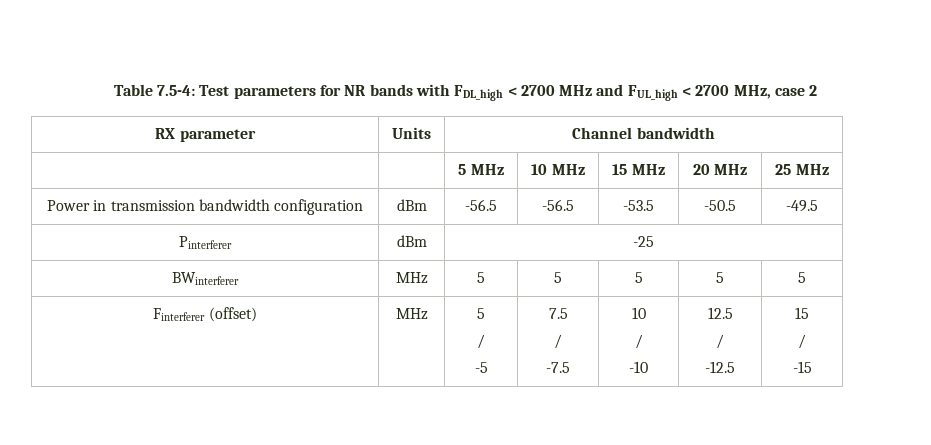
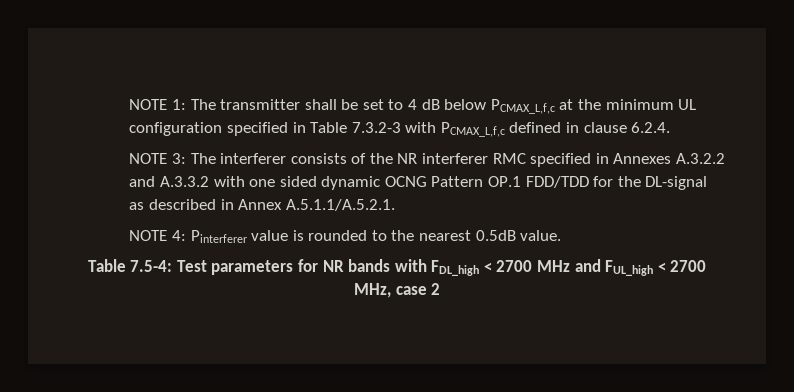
(113, 90) none -> [129,99,697,114] [129,122,671,137] [129,153,726,167] [129,176,708,190] [129,199,395,211] [129,230,562,243] NOTE 1: The transmitter shall be set to 4 dB below PCMAX_L,f,c at the minimum UL configuration specified in Table 7.3.2-3 with PCMAX_L,f,c defined in clause 6.2.4. // NOTE 3: The interferer consists of the NR interferer RMC specified in Annexes A.3.2.2 and A.3.3.2 with one sided dynamic OCNG Pattern OP.1 FDD/TDD for the DL-signal as described in Annex A.5.1.1/A.5.2.1. // NOTE 4: Pinterferer value is rounded to the nearest 0.5dB value. //
[155,128,256,142] [392,127,431,139] [572,127,715,139] [458,164,504,175] [531,164,585,175] [612,164,665,175] [692,164,748,175] [775,164,829,175] [46,199,364,215] [396,199,427,211] [465,199,497,211] [542,199,574,211] [623,200,654,211] [704,200,736,211] [786,200,818,212] [179,236,232,249] [396,235,427,247] [633,236,654,247] [172,272,239,285] [395,272,428,284] [477,272,485,283] [554,272,562,283] [634,272,643,283] [716,272,724,283] [798,272,806,283] [153,307,257,322] [395,308,428,320] [477,308,485,319] [477,334,485,349] [474,362,488,373] [548,308,568,319] [554,334,562,349] [546,362,570,373] [631,307,646,319] [634,334,643,349] [629,361,648,373] [707,307,733,319] [716,334,724,349] [705,361,735,373] [795,307,809,319] [798,334,806,349] [792,361,812,373] // RX parameter | Units | Channel bandwidth // | | 5 MHz | 10 MHz | 15 MHz | 20 MHz | 25 MHz // Power in transmission bandwidth configuration | dBm | -56.5 | -56.5 | -53.5 | -50.5 | -49.5 // Pinterferer | dBm | -25 // BWinterferer | MHz | 5 | 5 | 5 | 5 | 5 // Finterferer (offset) | MHz | 5 // / // -5 | 7.5 // / // -7.5 | 10 // / // -10 | 12.5 // / // -12.5 | 15 // / // -15 -> (441, 289) none

